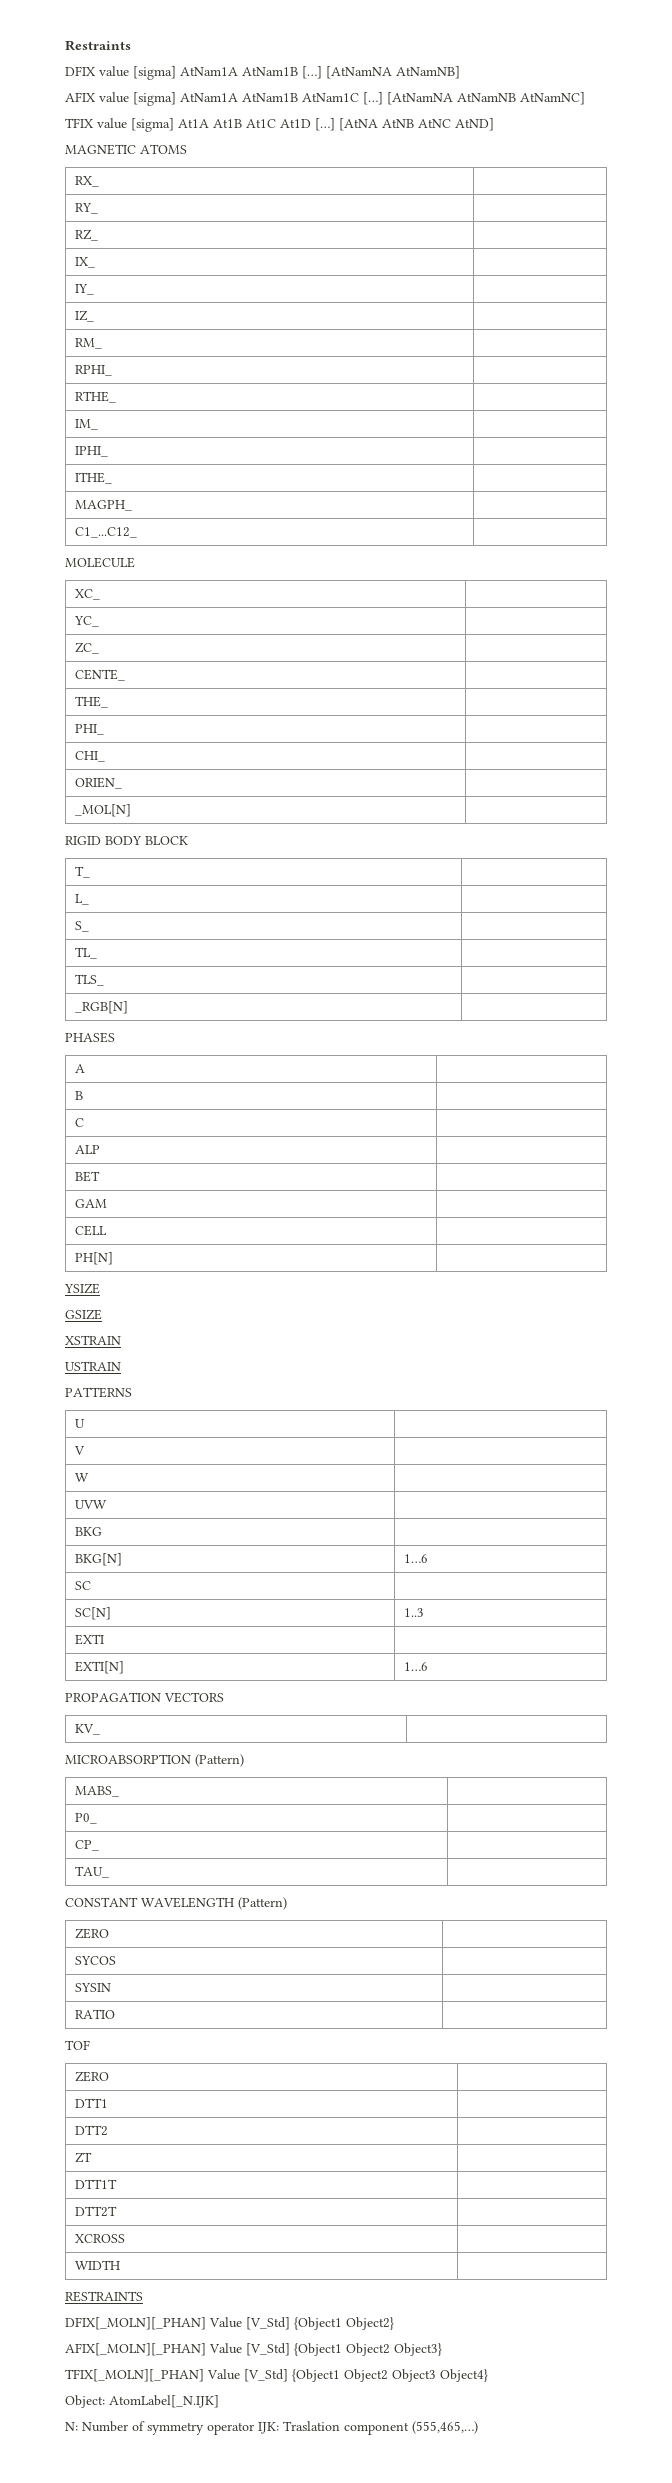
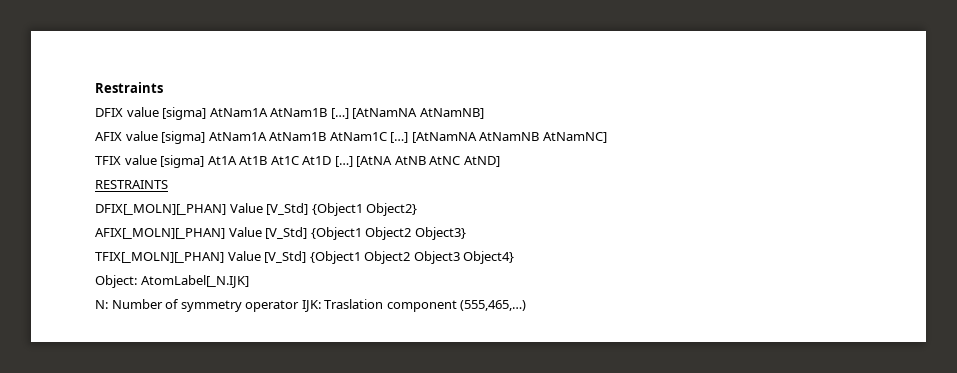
[65,144,187,155] [74,176,99,187] [74,203,98,214] [74,229,98,241] [74,257,95,268] [74,284,94,295] [74,310,94,322] [74,338,102,349] [74,365,112,376] [74,391,116,403] [74,419,98,430] [74,446,108,457] [74,472,112,484] [74,500,132,511] [74,527,137,538] [65,557,135,568] [74,589,100,600] [73,616,99,627] [74,642,99,654] [74,669,125,681] [74,696,108,708] [74,724,104,735] [74,751,105,762] [74,777,122,789] [74,804,131,817] [65,836,188,845] [74,866,90,878] [74,894,89,905] [74,921,89,932] [74,947,97,959] [74,974,104,986] [74,1001,128,1014] [65,1032,115,1043] [74,1064,85,1073] [74,1091,83,1100] [74,1118,84,1127] [74,1145,100,1154] [74,1171,100,1182] [74,1199,107,1208] [74,1225,107,1236] [74,1252,113,1265] [64,1283,100,1294] [65,1309,102,1320] [65,1335,121,1345] [65,1361,121,1371] [65,1387,132,1398] [74,1419,85,1428] [73,1446,85,1455] [74,1473,89,1482] [74,1500,107,1509] [74,1527,102,1536] [74,1553,122,1566] [403,1554,428,1563] [74,1581,91,1590] [74,1607,111,1620] [403,1608,424,1617] [74,1634,104,1645] [74,1661,124,1674] [403,1662,428,1671] [65,1692,224,1703] [74,1724,100,1735] [65,1754,244,1767] [74,1786,119,1797] [74,1813,97,1824] [74,1840,99,1851] [74,1866,109,1878] [65,1897,287,1910] [74,1928,109,1939] [74,1956,116,1965] [74,1983,111,1992] [74,2009,115,2019] [65,2040,90,2050] [74,2071,109,2082] [74,2098,108,2108] [74,2125,108,2136] [74,2152,92,2163] [74,2179,117,2189] [74,2206,117,2217] [74,2234,125,2243] [74,2260,120,2270] // MAGNETIC ATOMS // RX_ | // RY_ | // RZ_ | // IX_ | // IY_ | // IZ_ | // RM_ | // RPHI_ | // RTHE_ | // IM_ | // IPHI_ | // ITHE_ | // MAGPH_ | // C1_...C12_ | // MOLECULE // XC_ | // YC_ | // ZC_ | // CENTE_ | // THE_ | // PHI_ | // CHI_ | // ORIEN_ | // _MOL[N] | // RIGID BODY BLOCK // T_ | // L_ | // S_ | // TL_ | // TLS_ | // _RGB[N] | // PHASES // A | // B | // C | // ALP | // BET | // GAM | // CELL | // PH[N] | // YSIZE // GSIZE // XSTRAIN // USTRAIN // PATTERNS // U | // V | // W | // UVW | // BKG | // BKG[N] | 1…6 // SC | // SC[N] | 1..3 // EXTI | // EXTI[N] | 1…6 // PROPAGATION VECTORS // KV_ | // MICROABSORPTION (Pattern) // MABS_ | // P0_ | // CP_ | // TAU_ | // CONSTANT WAVELENGTH (Pattern) // ZERO | // SYCOS | // SYSIN | // RATIO | // TOF // ZERO | // DTT1 | // DTT2 | // ZT | // DTT1T | // DTT2T | // XCROSS | // WIDTH | -> (500, 161) none

